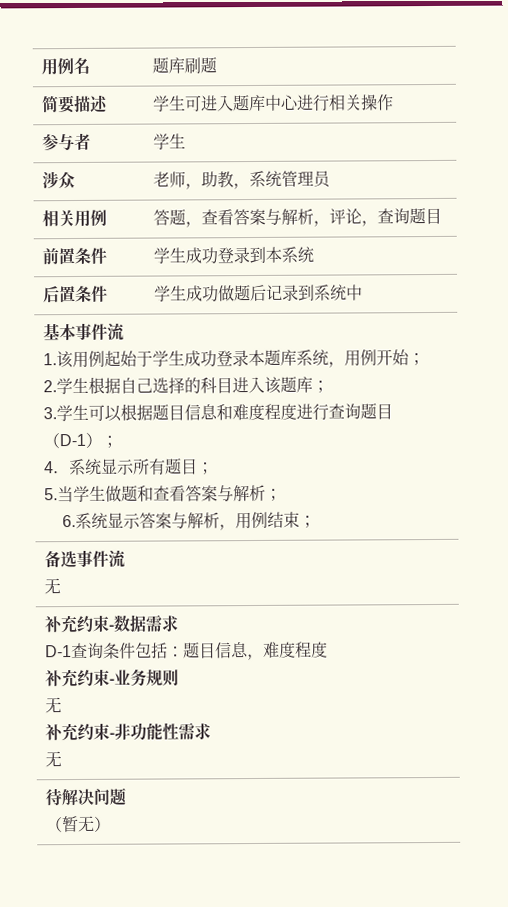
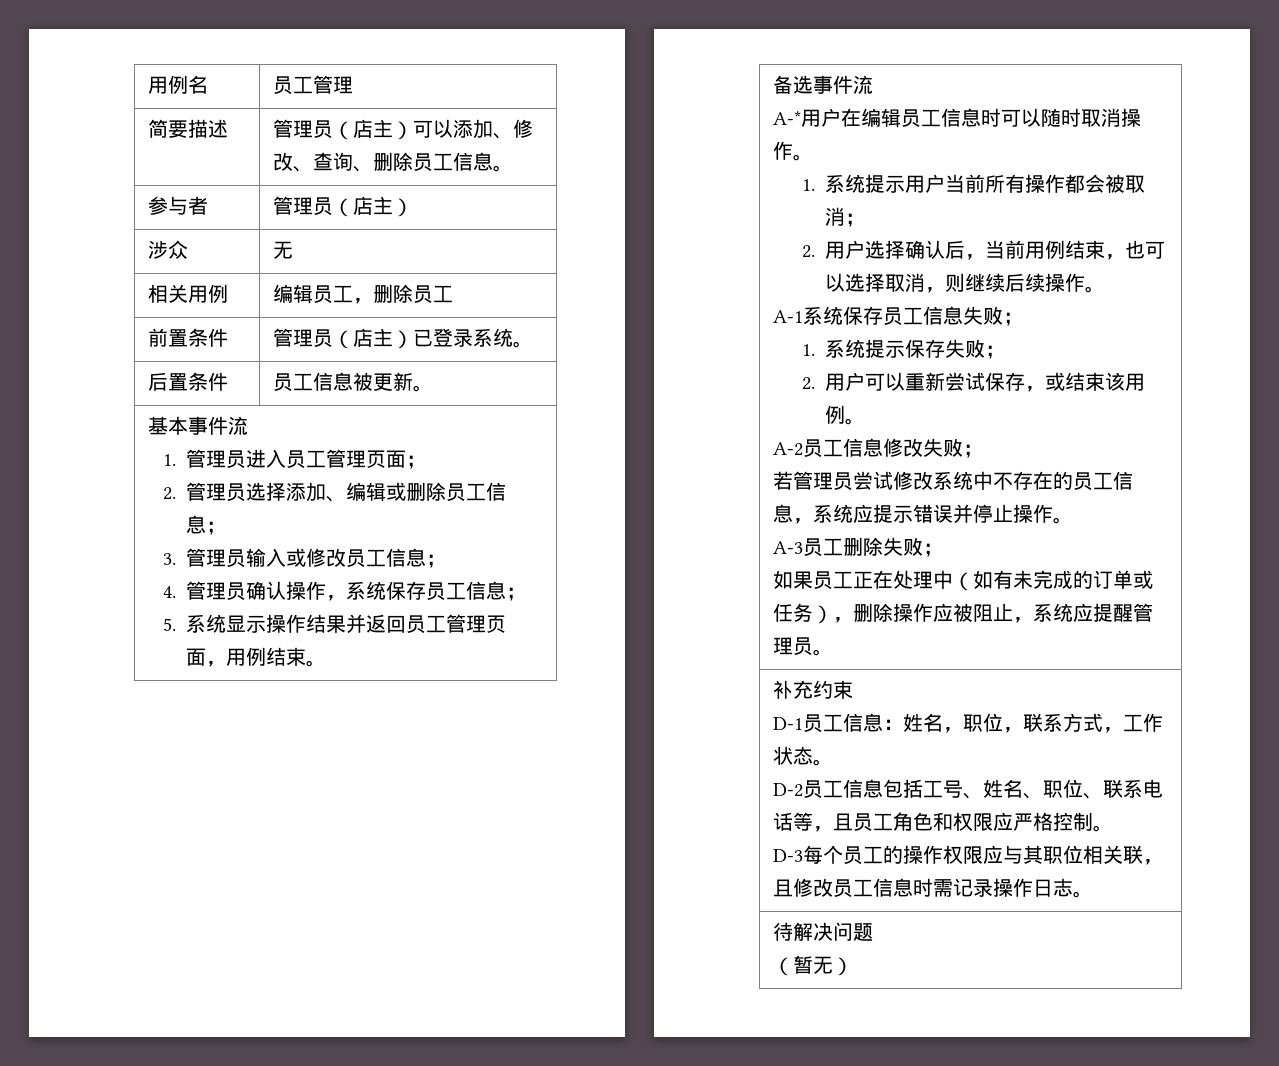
[152,57,218,74] 题库刷题 -> [273,75,354,95] 员工管理
[152,94,395,112] [42,132,92,151] [153,133,187,150] [42,170,76,189] [153,170,332,190] [42,209,108,228] [153,207,443,228] [42,247,108,266] [153,246,315,265] 学生可进入题库中心进行相关操作 // 参与者 | 学生 // 涉众 | 老师，助教，系统管理员 // 相关用例 | 答题，查看答案与解析，评论，查询题目 // 前置条件 | 学生成功登录到本系统 -> [273,119,534,140] [273,152,514,172] [148,196,209,215] [273,196,414,217] [148,240,189,259] [273,241,294,259] [148,284,229,303] [273,284,454,304] [148,328,229,347] [273,328,534,349] 管理员（店主）可以添加、修改、查询、删除员工信息。 // 参与者 | 管理员（店主） // 涉众 | 无 // 相关用例 | 编辑员工，删除员工 // 前置条件 | 管理员（店主）已登录系统。
[154,284,364,303] [43,322,126,341] [43,349,426,369] [43,376,330,395] [43,403,394,422] [43,432,119,449] [44,458,215,476] [44,484,283,503] [61,512,220,530] 学生成功做题后记录到系统中 // 基本事件流 // 1.该用例起始于学生成功登录本题库系统，用例开始； // 2.学生根据自己选择的科目进入该题库； // 3.学生可以根据题目信息和难度程度进行查询题目（D-1）； // 4．系统显示所有题目； // 5.当学生做题和查看答案与解析； // 6.系统显示答案与解析 -> [273,372,434,392] [148,416,249,435] [162,449,426,469] [162,482,506,502] [185,515,226,535] [162,548,446,568] [162,581,526,601] [162,614,506,634] [185,648,206,666] 员工信息被更新。 // 基本事件流 // 1.管理员进入员工管理页面； // 2.管理员选择添加、编辑或删除员工信息； // 3.管理员输入或修改员工信息； // 4.管理员确认操作，系统保存员工信息； // 5.系统显示操作结果并返回员工管理页面
[298,515,316,528] ； -> [305,660,326,667] 。
[44,578,62,595] [44,614,179,634] [45,641,329,661] [45,668,180,688] [45,697,63,714] [45,722,212,742] [45,751,63,768] 无 // 补充约束-数据需求 // D-1查询条件包括：题目信息，难度程度 // 补充约束-业务规则 // 无 // 补充约束-非功能性需求 // 无 -> [773,108,1142,128] [773,141,814,161] [802,174,1146,193] [825,207,866,227] [802,240,1166,260] [825,273,1106,293] [773,306,1024,326] [802,339,1006,359] [802,372,1146,392] [825,405,866,425] [773,438,984,458] [773,471,1134,491] [773,504,1074,524] [773,537,944,557] [773,570,1154,591] [773,603,1154,624] [773,637,834,656] [773,680,854,699] [773,713,1164,733] [773,746,834,766] [773,779,1164,799] [773,812,1114,832] [773,845,1164,865] [773,878,1094,898] A-*用户在编辑员工信息时可以随时取消操作。 // 1.系统提示用户当前所有操作都会被取消； // 2.用户选择确认后，当前用例结束，也可以选择取消，则继续后续操作。 // A-1系统保存员工信息失败； // 1.系统提示保存失败； // 2.用户可以重新尝试保存，或结束该用例。 // A-2员工信息修改失败； // 若管理员尝试修改系统中不存在的员工信息，系统应提示错误并停止操作。 // A-3员工删除失败； // 如果员工正在处理中（如有未完成的订单或任务），删除操作应被阻止，系统应提醒管理员。 // 补充约束 // D-1员工信息：姓名，职位，联系方式，工作状态。 // D-2员工信息包括工号、姓名、职位、联系电话等，且员工角色和权限应严格控制。 // D-3每个员工的操作权限应与其职位相关联，且修改员工信息时需记录操作日志。

